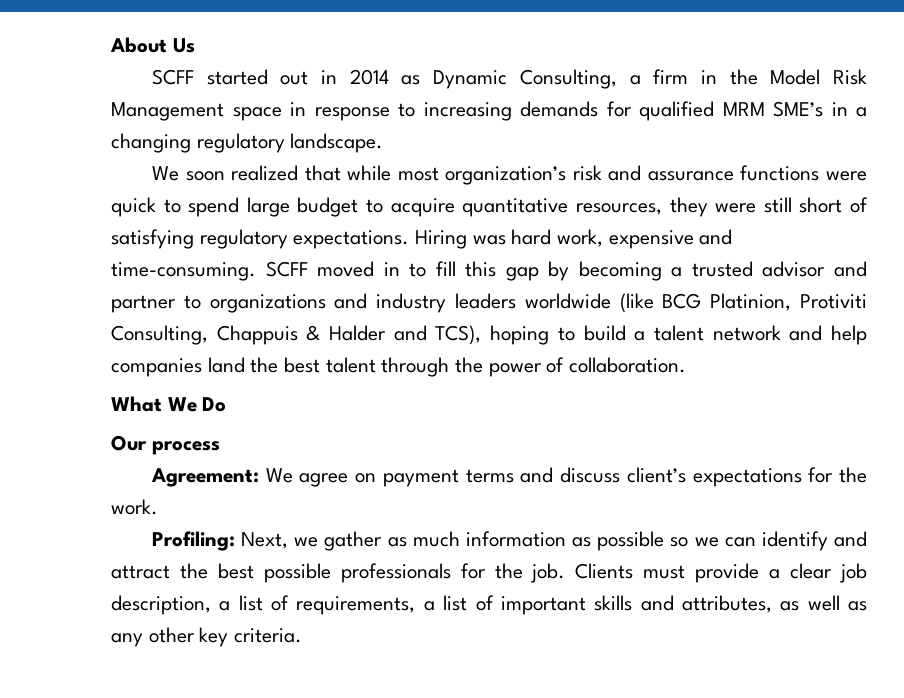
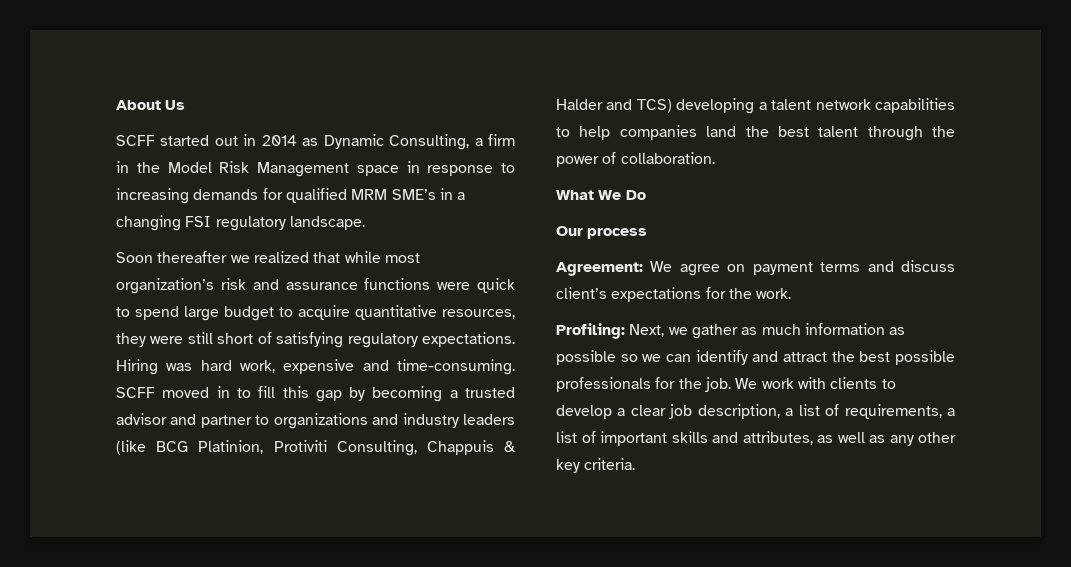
(191, 143) none -> [185,216,212,227] FSI
[152,166,225,181] We soon -> [116,251,250,263] Soon thereafter we
[524,293,611,309] worldwide -> (515, 419) none
[435,325,626,345] TCS), hoping to build -> [636,98,755,114] TCS) developing
[789,325,823,341] and -> [875,98,955,113] [556,127,570,137] capabilities to
[575,563,760,583] Clients must provide -> [735,377,896,389] [556,405,612,419] We work with clients to develop

